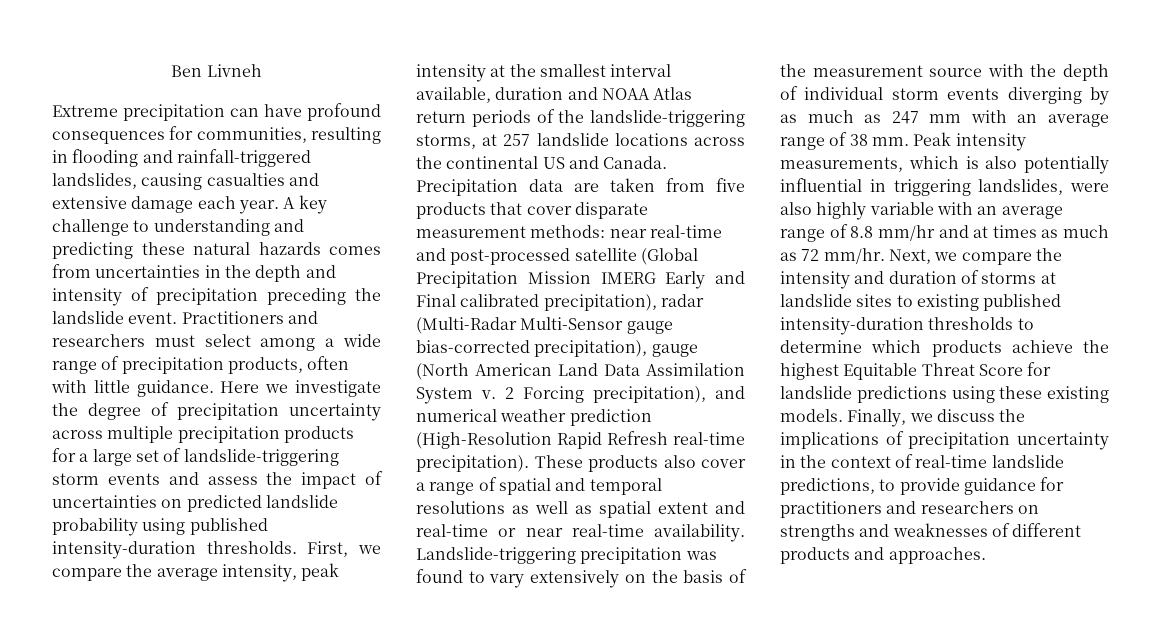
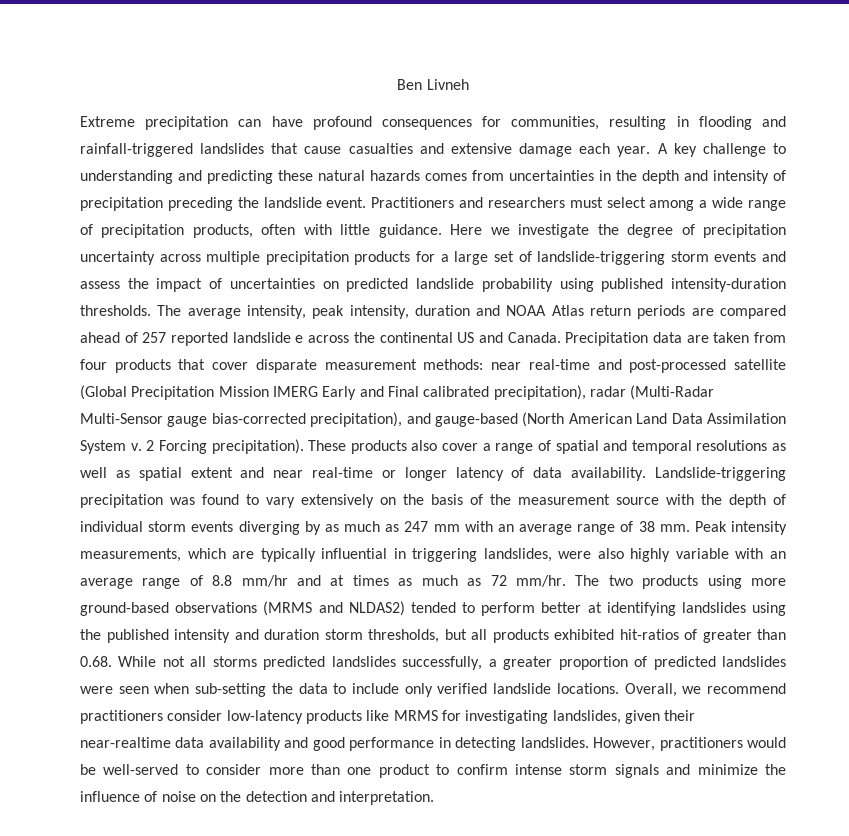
[52,173,203,190] landslides, causing -> [200,143,342,154] landslides that cause
[307,541,382,557] [52,563,340,582] [416,64,672,82] [416,87,491,103] First, we compare the average intensity, peak intensity at the smallest interval available, -> [157,305,409,319] The average intensity, peak intensity,
[536,109,745,127] [416,133,688,149] of the landslide-triggering storms, at 257 landslide locations -> [691,305,786,319] [80,332,304,346] are compared ahead of 257 reported landslide e
[716,178,745,192] five -> [80,359,107,370] four
[651,344,698,357] gauge -> [406,413,519,427] and gauge-based
[593,386,745,403] [416,409,652,426] [416,431,745,449] precipitation), and numerical weather prediction (High-Resolution Rapid Refresh real-time -> (207, 447) none
(745, 507) none -> [273,470,304,478] near
[525,524,644,537] near real-time -> [404,467,563,481] longer latency of data
[965,156,1109,174] is also potentially -> [232,548,316,562] are typically
[888,248,1062,265] [780,270,1056,289] [780,294,1062,311] [780,317,1034,335] [780,340,1109,357] [780,362,1052,380] [780,386,1109,403] [780,409,1026,427] [780,431,1109,450] [780,454,1064,468] [780,477,1065,495] [780,501,1039,518] [780,523,1082,541] [780,547,986,564] Next, we compare the intensity and duration of storms at landslide sites to existing published intensity-duration thresholds to determine which products achieve the highest Equitable Threat Score for landslide predictions using these existing models. Finally, we discuss the implications of precipitation uncertainty in the context of real-time landslide predictions, to provide guidance for practitioners and researchers on strengths and weaknesses of different products and approaches. -> [575,575,786,589] [80,601,786,616] [80,629,786,643] [80,656,786,670] [80,683,786,697] [80,710,696,724] [80,737,787,751] [80,764,786,778] [80,791,435,805] The two products using more ground-based observations (MRMS and NLDAS2) tended to perform better at identifying landslides using the published intensity and duration storm thresholds, but all products exhibited hit-ratios of greater than 0.68. While not all storms predicted landslides successfully, a greater proportion of predicted landslides were seen when sub-setting the data to include only verified landslide locations. Overall, we recommend practitioners consider low-latency products like MRMS for investigating landslides, given their near-realtime data availability and good performance in detecting landslides. However, practitioners would be well-served to consider more than one product to confirm intense storm signals and minimize the influence of noise on the detection and interpretation.

